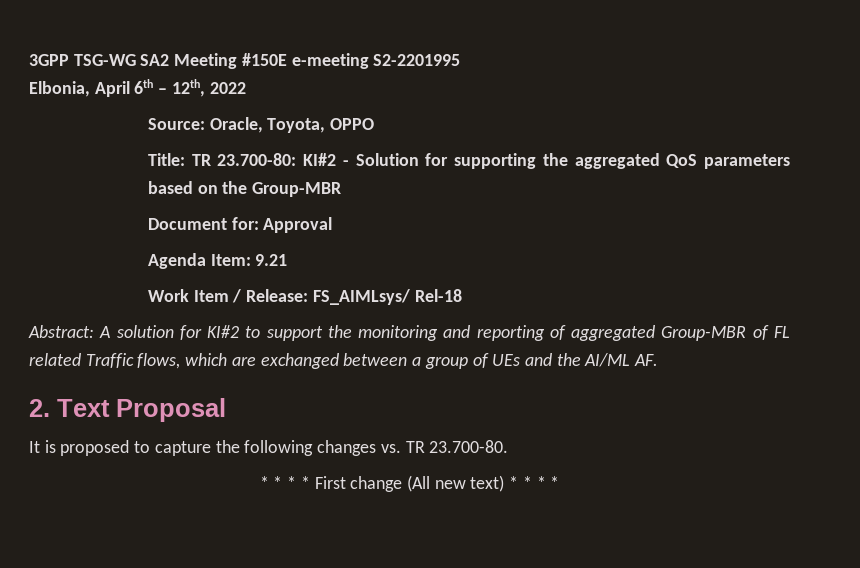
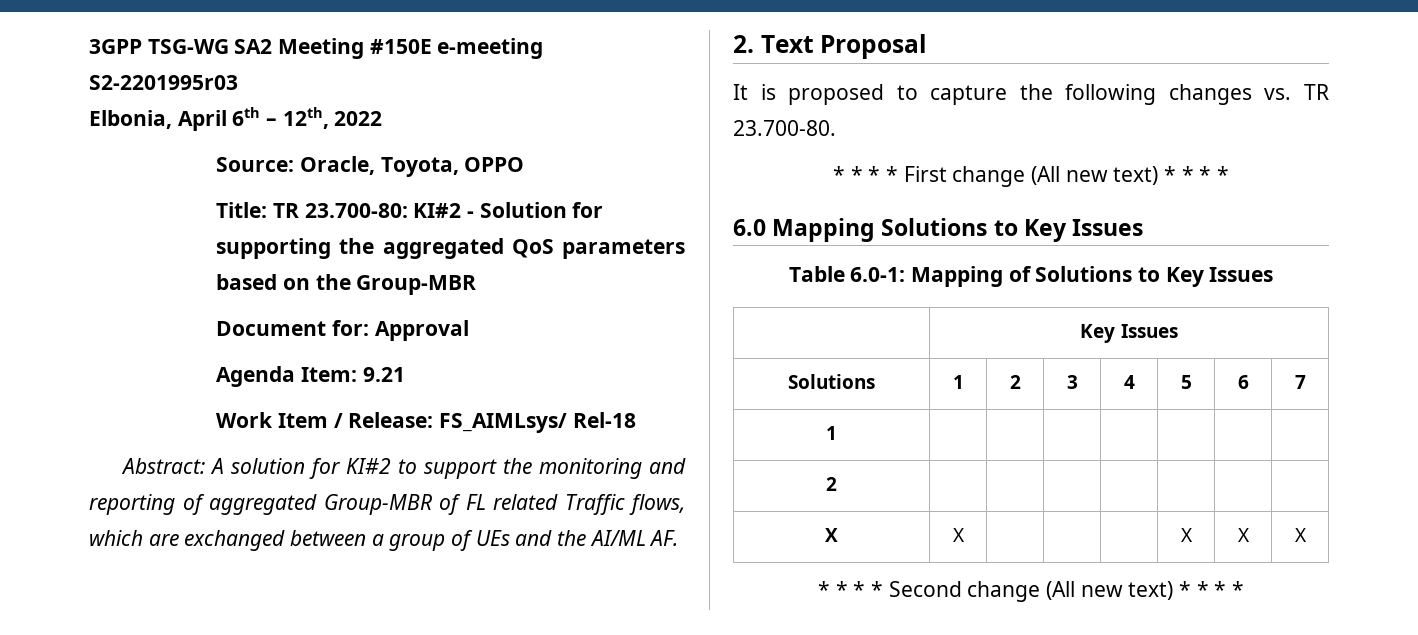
[373,54,461,66] S2-2201995 -> [89,75,238,90] S2-2201995r03
(560, 482) none -> [733,218,1144,242] [788,266,1274,287] [1080,324,1178,343] [788,374,875,389] [952,375,964,389] [1009,375,1021,389] [1066,375,1078,389] [1123,375,1135,389] [1180,375,1192,389] [1237,375,1249,389] [1294,375,1306,389] [826,426,837,440] [826,477,837,491] [825,528,838,542] [952,528,965,542] [1180,528,1193,542] [1237,528,1250,542] [1294,528,1307,542] [817,581,1245,602] // 6.0 Mapping Solutions to Key Issues // Table 6.0-1: Mapping of Solutions to Key Issues // | Key Issues // Solutions | 1 | 2 | 3 | 4 | 5 | 6 | 7 // 1 | | | | | | | // 2 | | | | | | | // X | X | | | | X | X | X // * * * * Second change (All new text) * * * *

